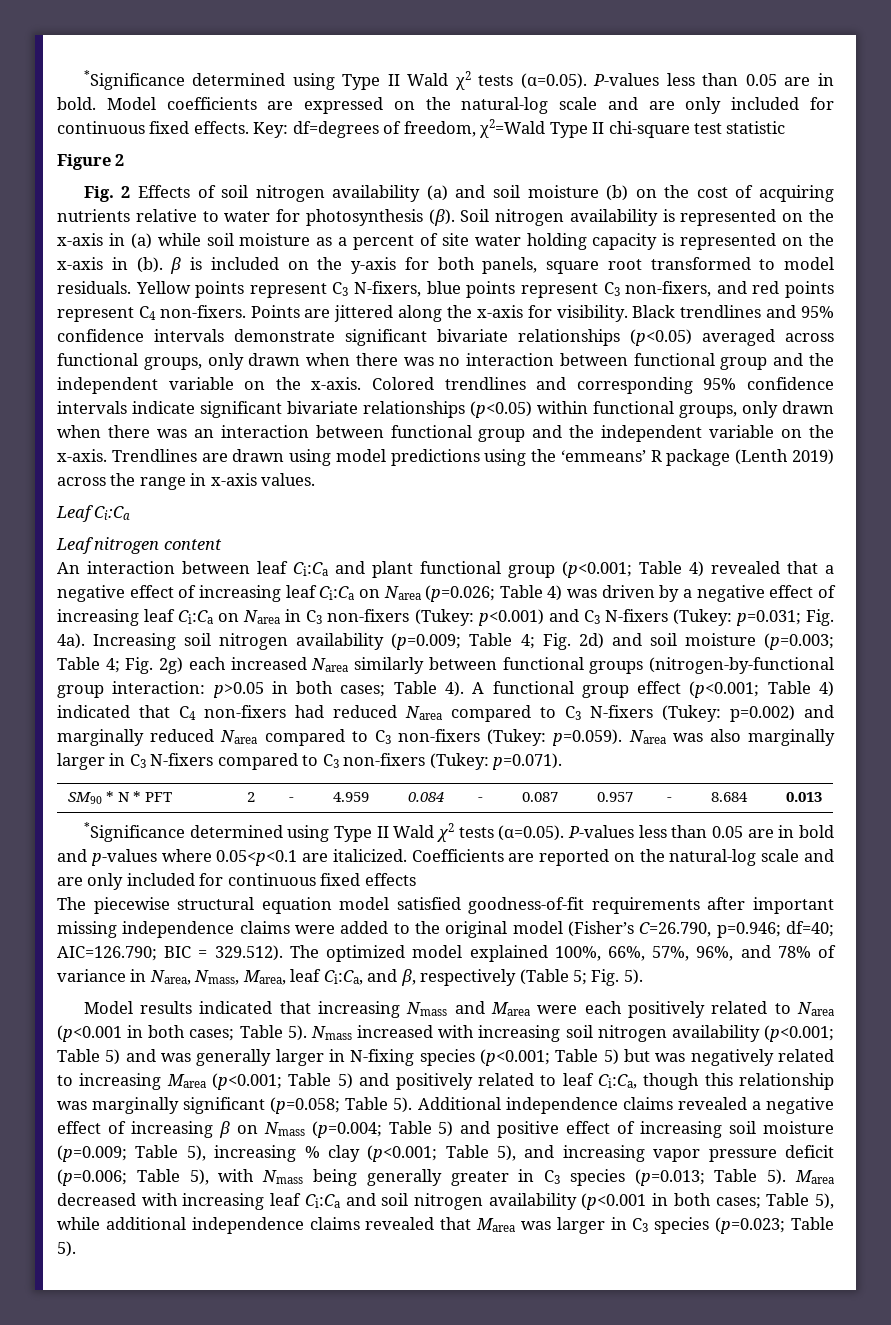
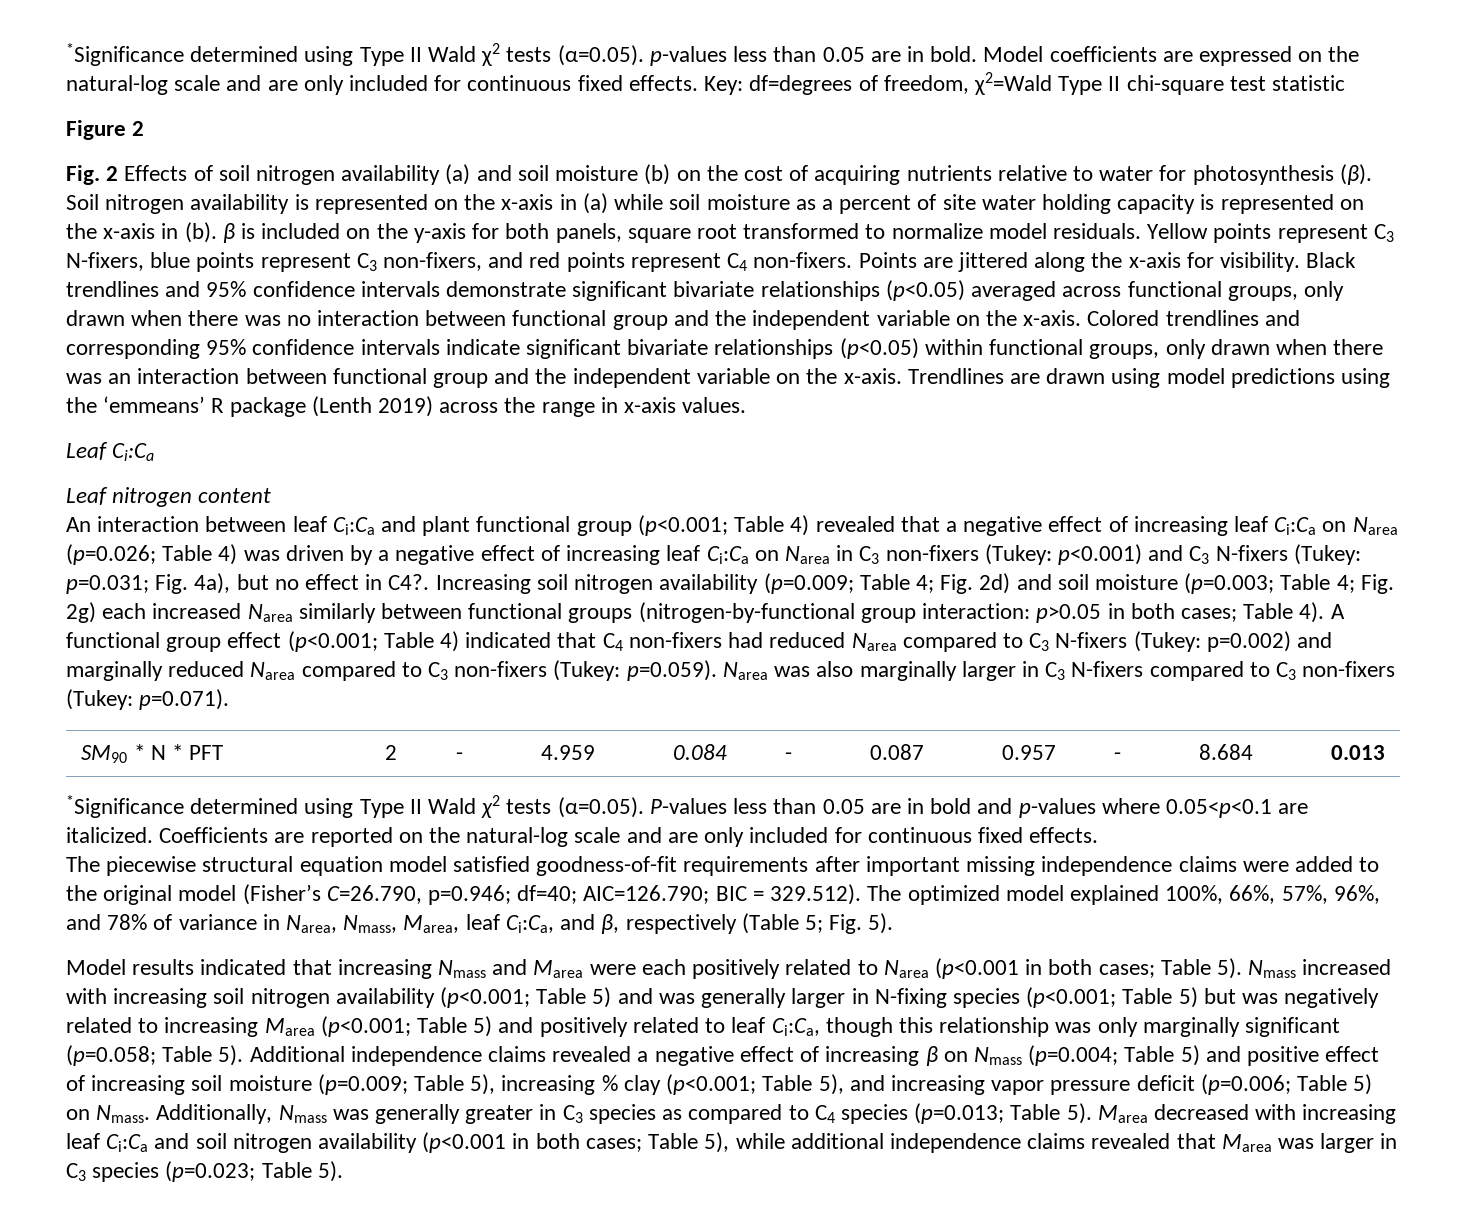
[83,70,660,90] *Significance determined using Type II Wald χ2 tests (α=0.05). P-values -> [66,43,727,66] *Significance determined using Type II Wald χ2 tests (α=0.05). p-values
(776, 264) none -> [891,223,983,239] normalize
[57,633,85,649] 4a). -> [194,573,430,594] 4a), but no effect in C4?.
[364,873,416,886] effects -> [1029,827,1099,843] effects.
(87, 1105) none -> [1097,1017,1138,1037] only
[189,1169,357,1186] 5), with Nmass being -> [1353,1074,1373,1095] [66,1104,369,1124] 5) on Nmass. Additionally, Nmass was
(625, 1177) none -> [662,1104,908,1124] as compared to C4 species

